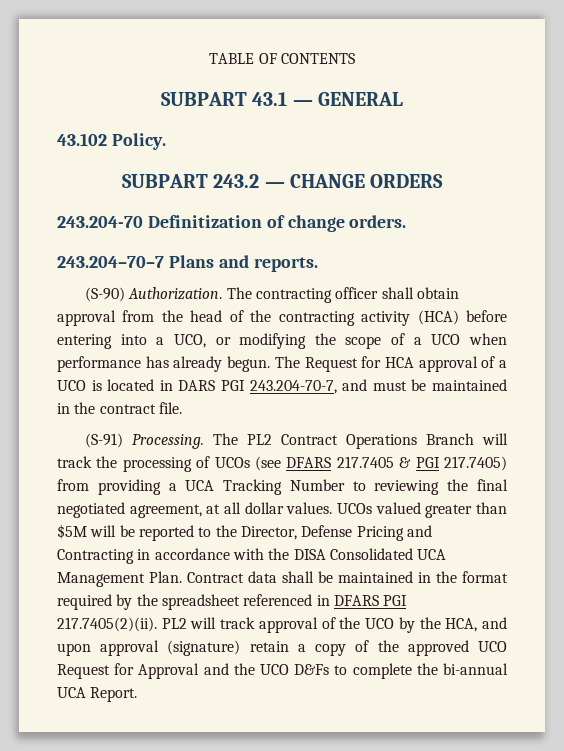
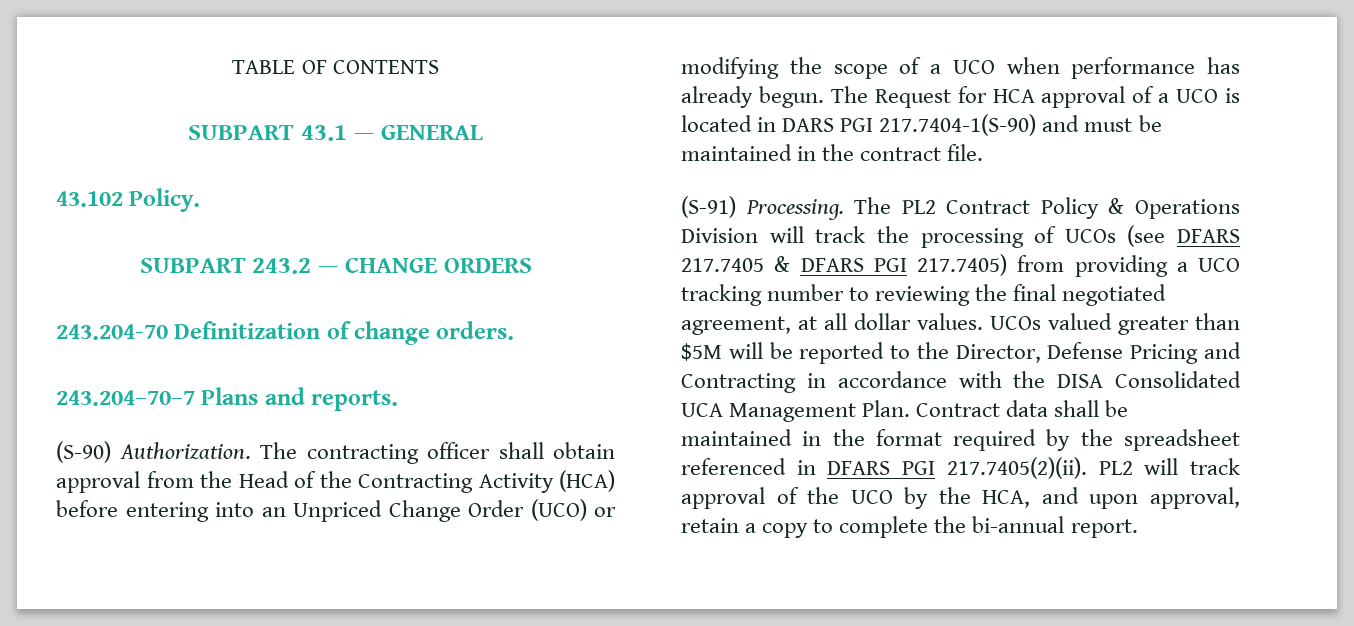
[190,310,411,326] head of the contracting activity -> [238,471,554,493] Head of the Contracting Activity
[156,334,206,348] a UCO, -> [261,499,587,522] an Unpriced Change Order (UCO)
[249,380,337,394] 243.204-70-7, -> [879,114,1037,136] 217.7404-1(S-90)
[346,433,475,449] Operations Branch -> [1040,197,1240,219] [681,228,758,243] Policy & Operations Division
(412, 462) none -> [800,258,864,272] DFARS
[185,479,345,495] UCA Tracking Number -> [1198,258,1240,272] [681,284,845,306] UCO tracking number
[100,640,241,656] approval (signature) -> [1150,487,1240,509] approval,
[355,640,508,656] [57,663,330,679] of the approved UCO Request for Approval and the UCO D&Fs -> (809, 530) none
[57,687,138,702] UCA Report. -> [1070,519,1138,538] report.

